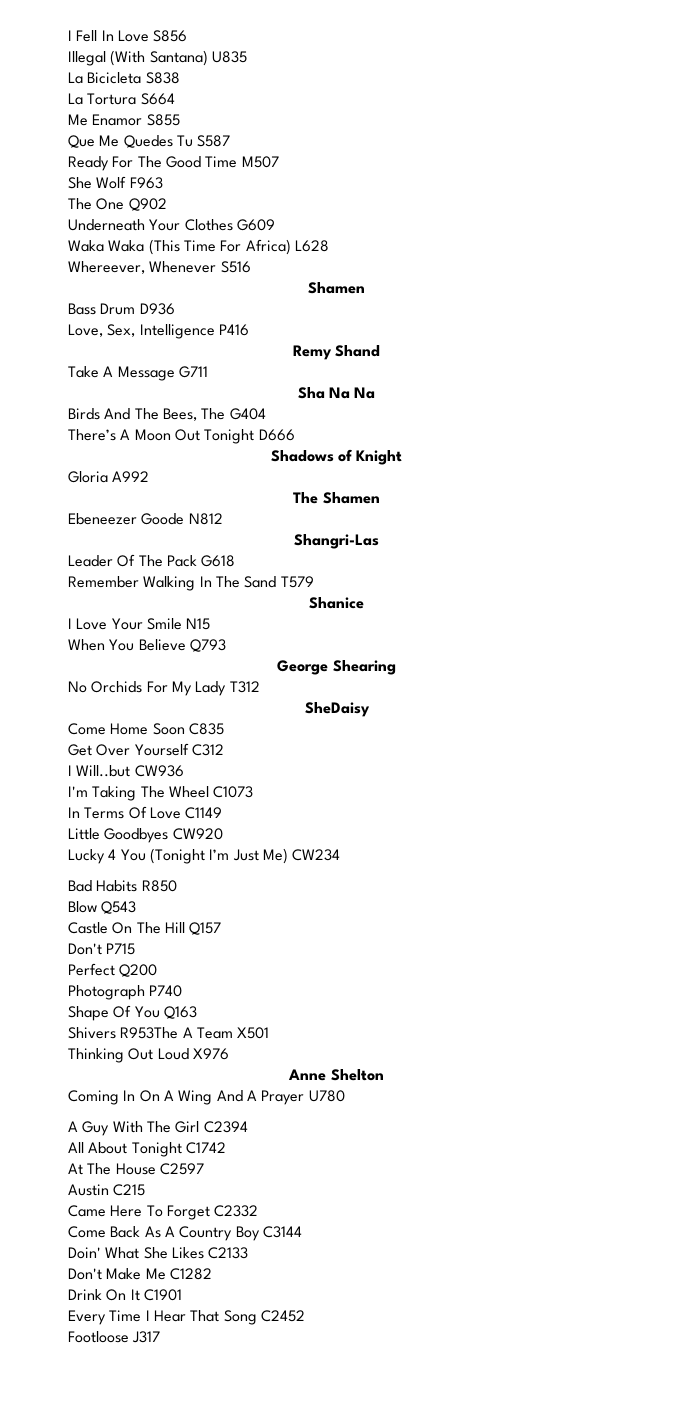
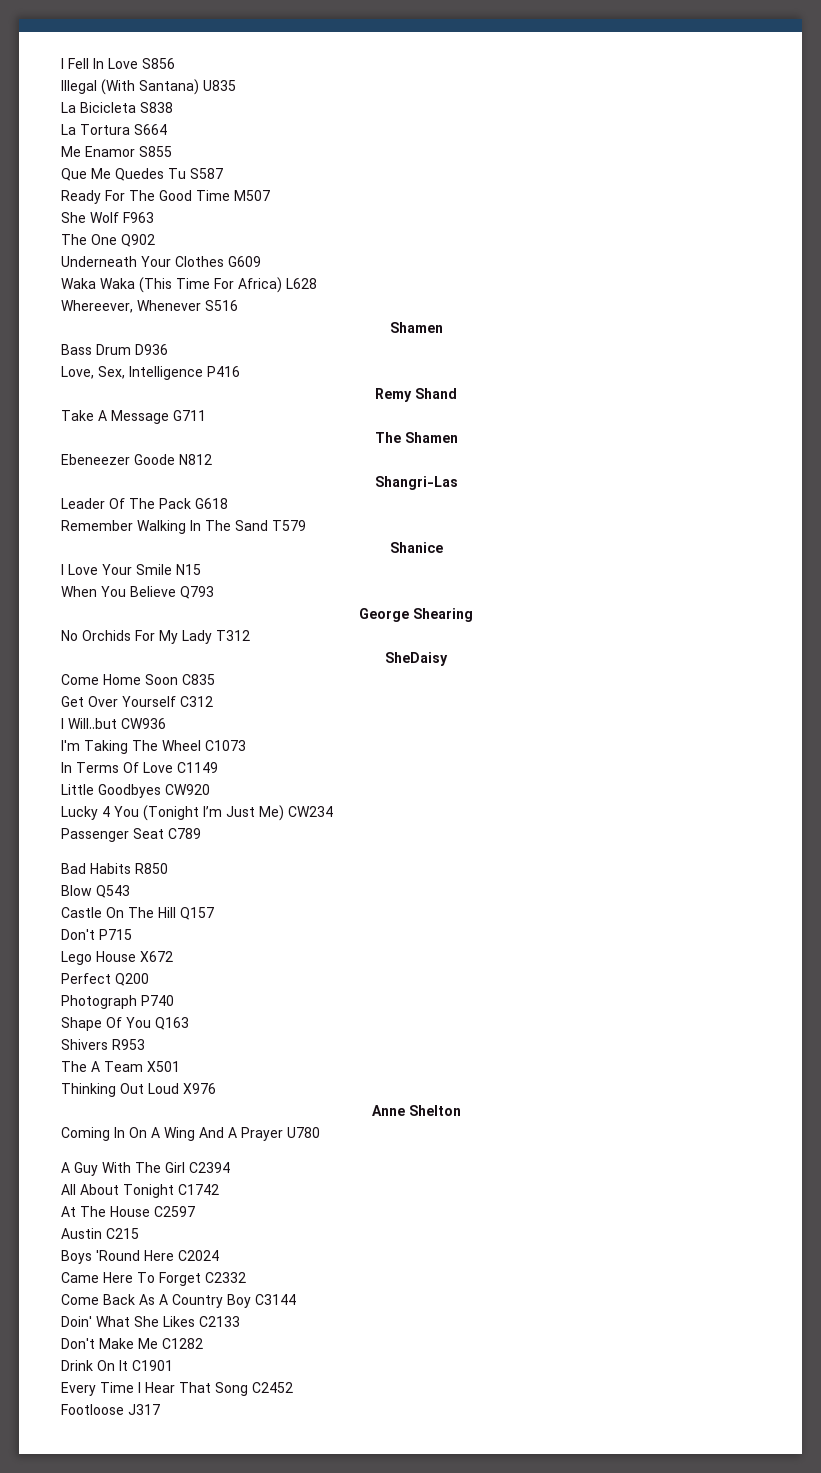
[297,387,376,399] [68,408,266,421] [68,429,295,444] [270,449,403,465] [68,471,150,483] // Sha Na Na // Birds And The Bees, The G404 // There’s A Moon Out Tonight D666 // Shadows of Knight // Gloria A992 -> (206, 415) none
(341, 855) none -> [61,828,201,842] // Passenger Seat C789
(136, 949) none -> [61,951,173,965] // Lego House X672
[120,1027,179,1039] R953The -> [112,1039,145,1050] [61,1061,87,1072] R953 // The
(146, 1190) none -> [61,1250,219,1264] // Boys 'Round Here C2024

